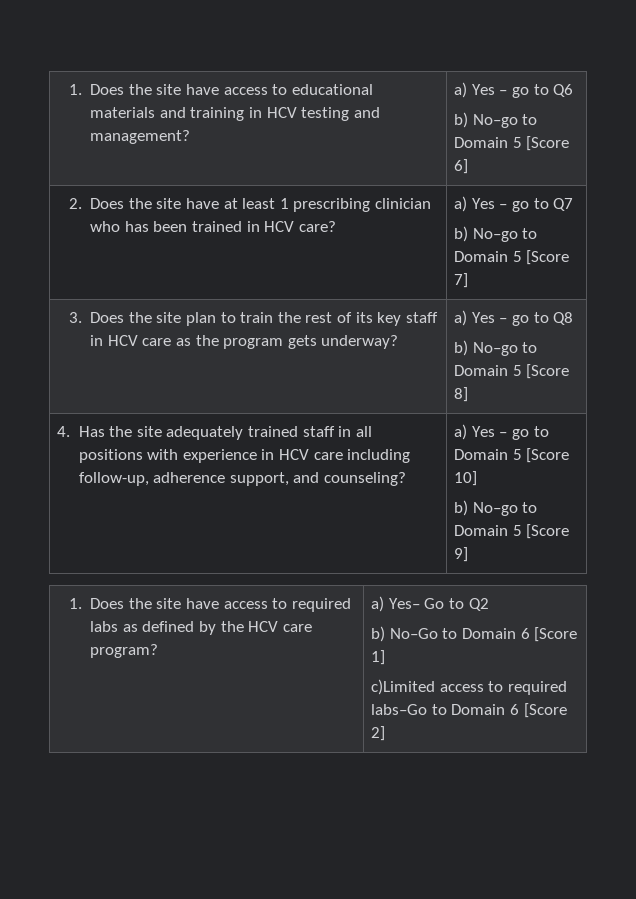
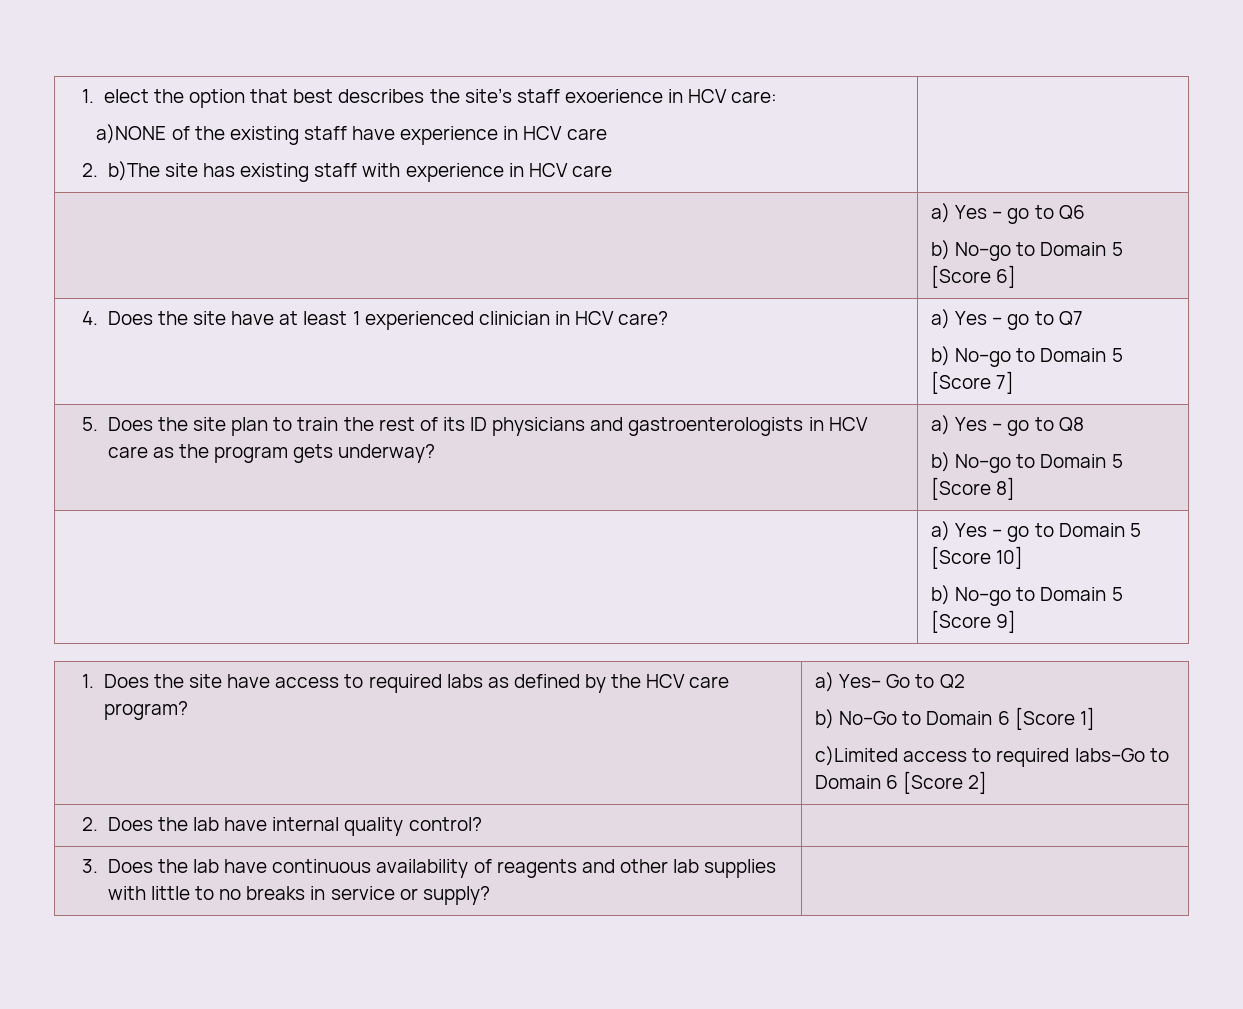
[68,84,373,95] [90,107,380,121] [90,130,191,144] 1. Does the site have access to educational materials and training in HCV testing and management? -> [82,88,778,108] [96,124,607,145] [82,161,612,182] 1. elect the option that best describes the site’s staff exoerience in HCV care: // a)NONE of the existing staff have experience in HCV care // 2. b)The site has existing staff with experience in HCV care | //
[68,198,82,209] 2. -> [82,311,99,325] 4.
[293,198,432,212] [90,221,243,232] prescribing clinician who has been trained -> [364,311,550,330] experienced clinician
[68,312,82,323] 3. -> [82,417,99,431] 5.
[377,312,438,326] key staff -> [470,417,804,436] ID physicians and gastroenterologists
[57,426,372,440] [78,449,411,463] [78,472,407,486] 4. Has the site adequately trained staff in all positions with experience in HCV care including follow-up, adherence support, and counseling? -> (1016, 488) none
(386, 733) none -> [82,817,482,836] [82,859,777,878] [107,886,490,905] // 2. Does the lab have internal quality control? | // 3. Does the lab have continuous availability of reagents and other lab supplies with little to no breaks in service or supply? |

